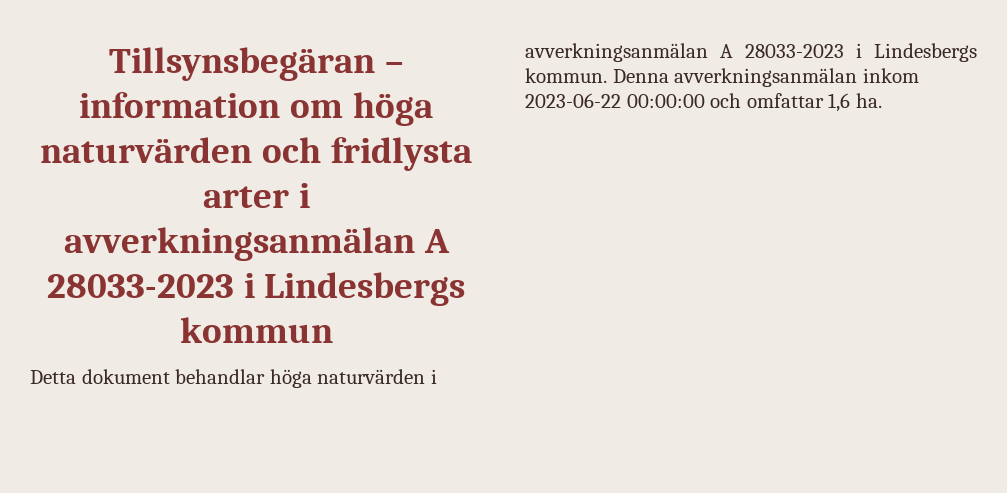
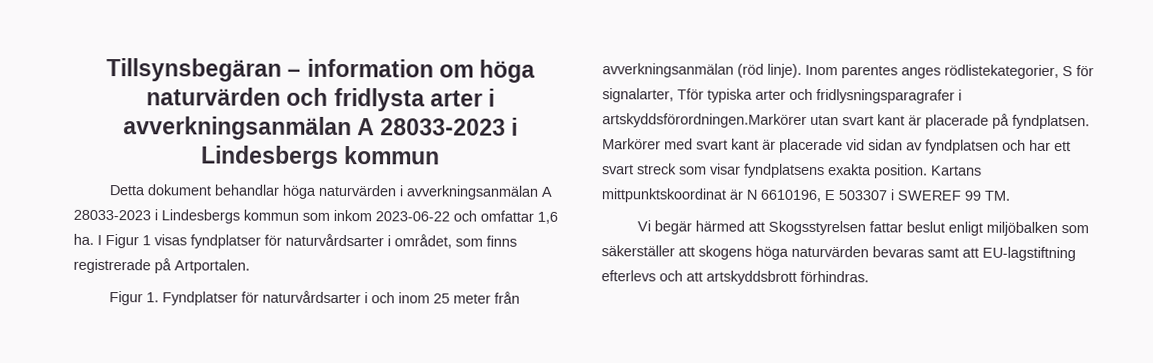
[525,68,858,87] kommun. Denna avverkningsanmälan -> [243,209,330,221] kommun som
[626,94,705,108] 00:00:00 -> (450, 216) none
(882, 100) none -> [97,233,517,249] [73,258,250,274] [108,290,520,306] [602,63,1094,80] [602,88,962,104] [602,113,1090,130] [602,138,1071,154] [602,163,982,179] [601,188,1010,203] [636,220,1089,237] [601,245,1076,262] [601,270,869,285] I Figur 1 visas fyndplatser för naturvårdsarter i området, som finns registrerade på Artportalen. // Figur 1. Fyndplatser för naturvårdsarter i och inom 25 meter från avverkningsanmälan (röd linje). Inom parentes anges rödlistekategorier, S för signalarter, Tför typiska arter och fridlysningsparagrafer i artskyddsförordningen.Markörer utan svart kant är placerade på fyndplatsen. Markörer med svart kant är placerade vid sidan av fyndplatsen och har ett svart streck som visar fyndplatsens exakta position. Kartans mittpunktskoordinat är N 6610196, E 503307 i SWEREF 99 TM. // Vi begär härmed att Skogsstyrelsen fattar beslut enligt miljöbalken som säkerställer att skogens höga naturvärden bevaras samt att EU-lagstiftning efterlevs och att artskyddsbrott förhindras.

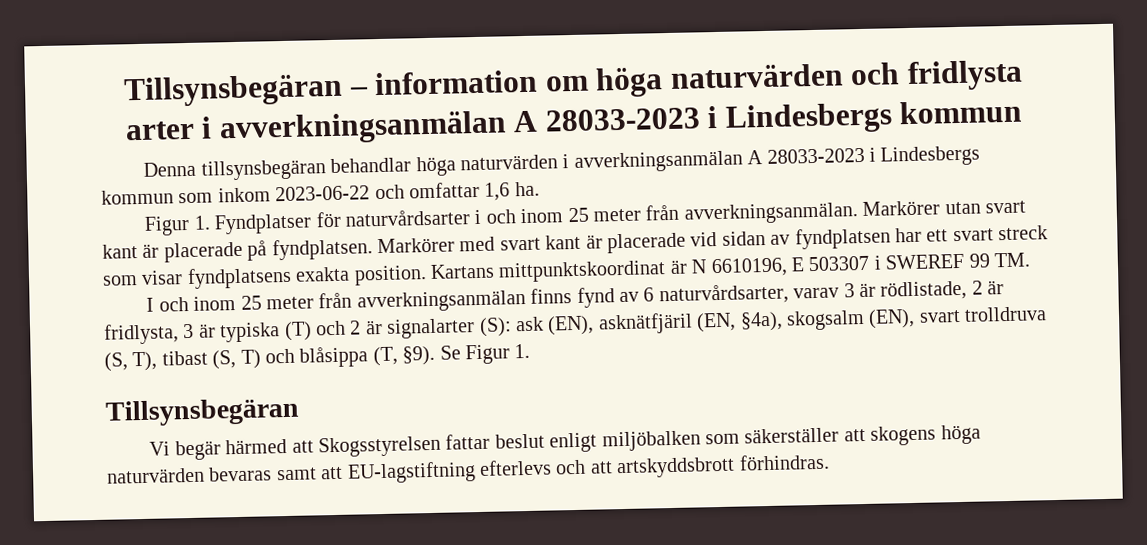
[108,184,211,196] Detta dokument -> [143,159,326,181] Denna tillsynsbegäran
[97,233,517,249] [73,258,250,274] I Figur 1 visas fyndplatser för naturvårdsarter i området, som finns registrerade på Artportalen. -> (540, 189) none
[602,63,1094,80] [602,88,962,104] [602,113,807,128] avverkningsanmälan (röd linje). Inom parentes anges rödlistekategorier, S för signalarter, Tför typiska arter och fridlysningsparagrafer i artskyddsförordningen.Markörer -> [683,200,941,225] avverkningsanmälan. Markörer
[1002,139,1026,151] och -> (891, 238) none
(1010, 195) none -> [146,280,1005,313] [103,306,1048,345] [104,343,531,372] [105,397,300,427] // I och inom 25 meter från avverkningsanmälan finns fynd av 6 naturvårdsarter, varav 3 är rödlistade, 2 är fridlysta, 3 är typiska (T) och 2 är signalarter (S): ask (EN), asknätfjäril (EN, §4a), skogsalm (EN), svart trolldruva (S, T), tibast (S, T) och blåsippa (T, §9). Se Figur 1. // Tillsynsbegäran

